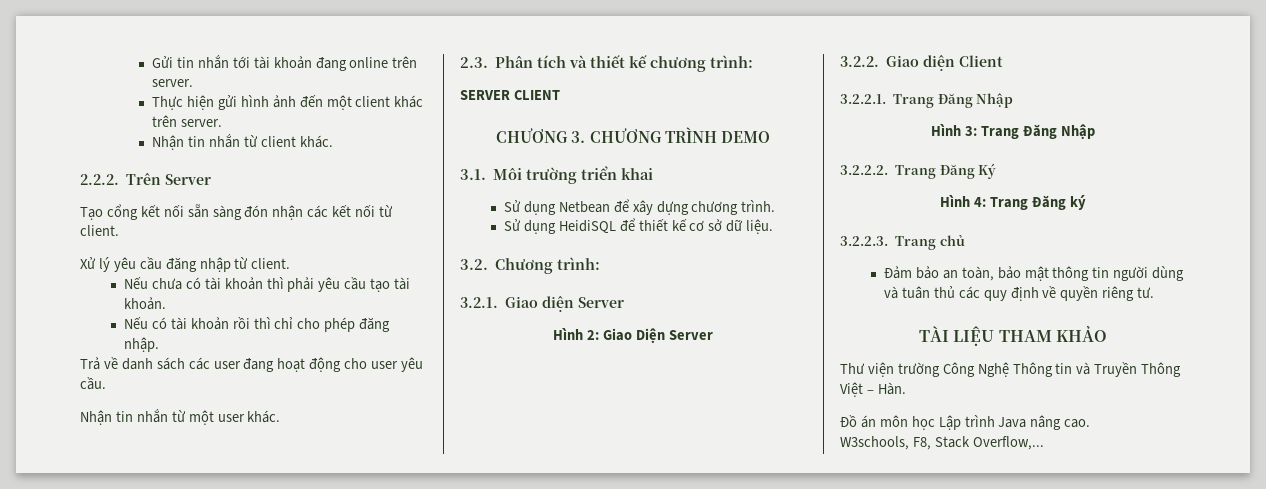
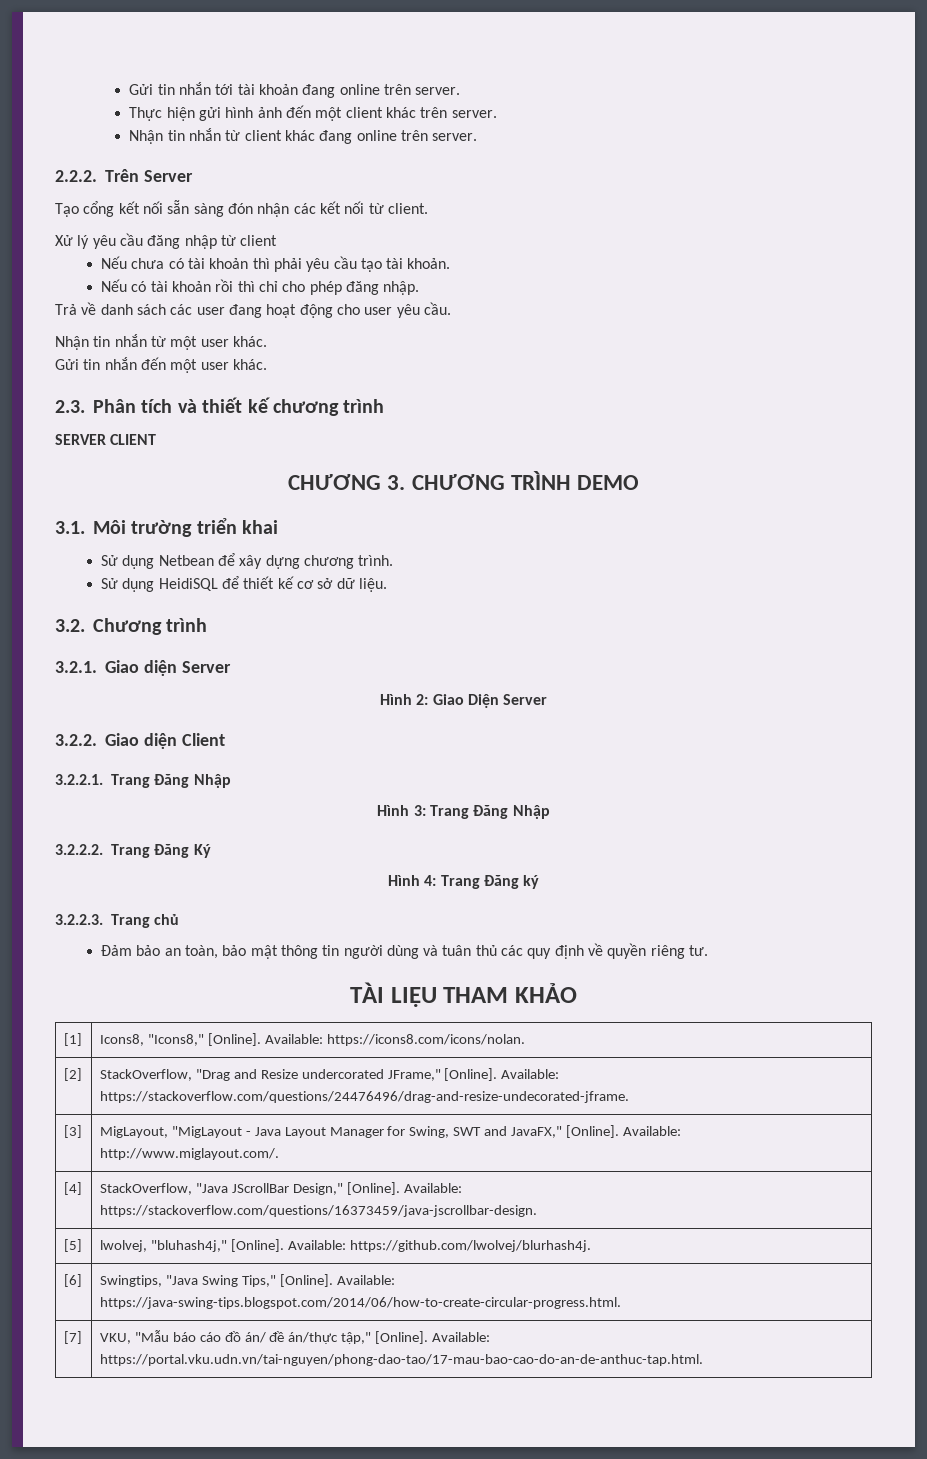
[299,135,333,148] khác. -> [284,130,478,144] khác đang online trên server.
[251,258,291,269] client. -> [240,235,278,246] client
(281, 416) none -> [55,357,267,373] // Gửi tin nhắn đến một user khác.
[710,55,754,68] trình: -> [343,399,385,413] trình
[557,257,601,270] trình: -> [166,618,208,632] trình
[840,362,1182,377] [840,382,906,397] [840,415,1091,430] [840,436,1044,450] // Thư viện trường Công Nghệ Thông tin và Truyền Thông Việt – Hàn. // Đồ án môn học Lập trình Java nâng cao. // W3schools, F8, Stack Overflow,... -> [63,1033,82,1046] [99,1033,525,1046] [63,1068,82,1081] [99,1068,560,1081] [99,1091,629,1103] [63,1125,82,1138] [99,1125,681,1138] [99,1148,279,1160] [63,1182,82,1195] [99,1182,462,1195] [99,1205,537,1217] [63,1239,82,1252] [99,1239,591,1252] [63,1274,82,1287] [99,1274,395,1287] [99,1297,621,1309] [63,1331,82,1344] [99,1330,491,1344] [99,1354,703,1366] // [1] | Icons8, "Icons8," [Online]. Available: https://icons8.com/icons/nolan. // [2] | StackOverflow, "Drag and Resize undercorated JFrame," [Online]. Available: https://stackoverflow.com/questions/24476496/drag-and-resize-undecorated-jframe. // [3] | MigLayout, "MigLayout - Java Layout Manager for Swing, SWT and JavaFX," [Online]. Available: http://www.miglayout.com/. // [4] | StackOverflow, "Java JScrollBar Design," [Online]. Available: https://stackoverflow.com/questions/16373459/java-jscrollbar-design. // [5] | lwolvej, "bluhash4j," [Online]. Available: https://github.com/lwolvej/blurhash4j. // [6] | Swingtips, "Java Swing Tips," [Online]. Available: https://java-swing-tips.blogspot.com/2014/06/how-to-create-circular-progress.html. // [7] | VKU, "Mẫu báo cáo đồ án/ đề án/thực tập," [Online]. Available: https://portal.vku.udn.vn/tai-nguyen/phong-dao-tao/17-mau-bao-cao-do-an-de-anthuc-tap.html.

